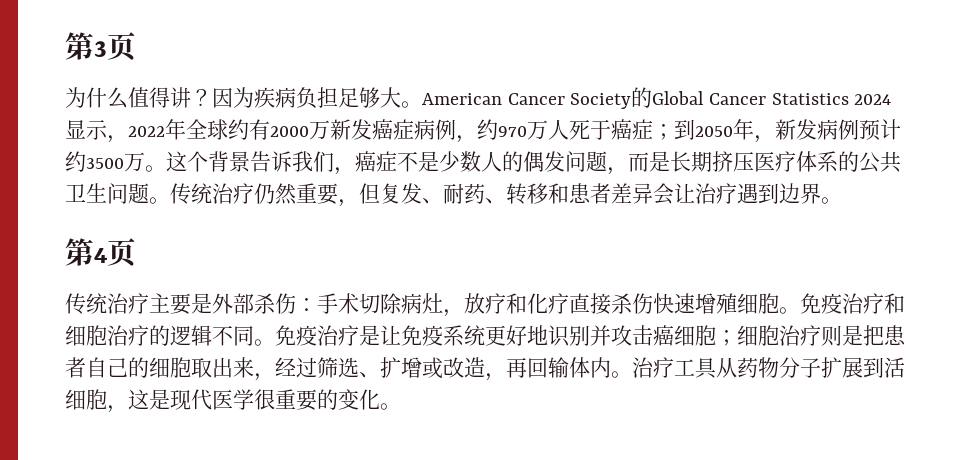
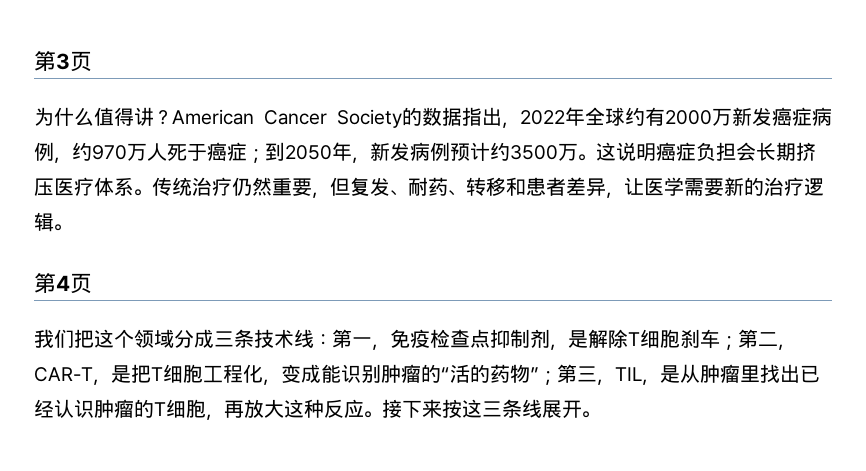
[212,87,892,109] [65,120,108,140] 因为疾病负担足够大。American Cancer Society的Global Cancer Statistics 2024显示 -> [172,107,502,128] American Cancer Society的数据指出
[187,151,670,175] 个背景告诉我们，癌症不是少数人的偶发问题，而是 -> [616,142,756,161] 说明癌症负担会
[838,151,901,173] [65,183,149,204] 的公共卫生问题 -> (134, 186) none
[653,183,842,205] [65,238,136,267] [65,293,905,317] [65,325,906,347] [65,357,905,381] [65,389,380,413] 会让治疗遇到边界。 // 第4页 // 传统治疗主要是外部杀伤：手术切除病灶，放疗和化疗直接杀伤快速增殖细胞。免疫治疗和细胞治疗的逻辑不同。免疫治疗是让免疫系统更好地识别并攻击癌细胞；细胞治疗则是把患者自己的细胞取出来，经过筛选、扩增或改造，再回输体内。治疗工具从药物分子扩展到活细胞，这是现代医学很重要的变化 -> [606,177,824,198] [34,212,72,232] [34,273,92,294] [34,329,796,350] [34,364,820,385] [34,399,582,420] ，让医学需要新的治疗逻辑。 // 第4页 // 我们把这个领域分成三条技术线：第一，免疫检查点抑制剂，是解除T细胞刹车；第二，CAR-T，是把T细胞工程化，变成能识别肿瘤的“活的药物”；第三，TIL，是从肿瘤里找出已经认识肿瘤的T细胞，再放大这种反应。接下来按这三条线展开

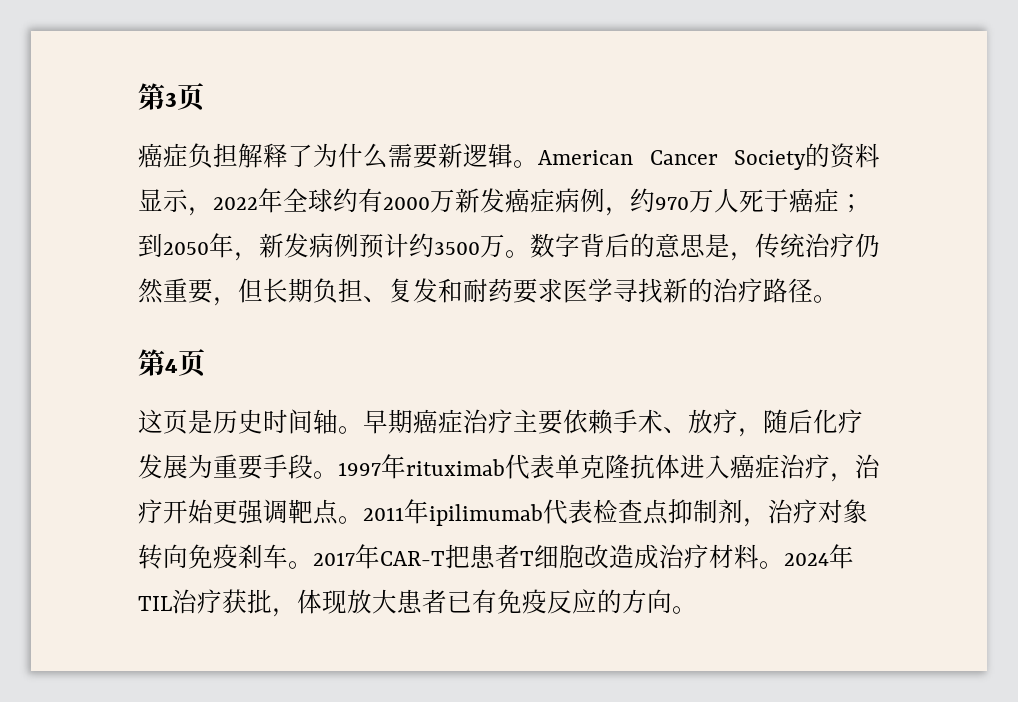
[34,107,172,126] 为什么值得讲？ -> [138,143,538,169] 癌症负担解释了为什么需要新逻辑。
[422,107,502,126] 数据指出 -> [830,143,880,169] [138,189,188,213] 资料显示
[596,142,816,161] [34,177,152,196] 这说明癌症负担会长期挤压医疗体系。 -> [530,233,755,261] 数字背后的意思是，
[350,177,724,198] 复发、耐药、转移和患者差异，让医学需要 -> [263,278,663,304] 长期负担、复发和耐药要求医学寻找
[804,178,824,196] [34,212,54,232] 逻辑 -> [763,278,813,303] 路径
[34,329,796,350] [34,364,820,385] [34,399,582,420] 我们把这个领域分成三条技术线：第一，免疫检查点抑制剂，是解除T细胞刹车；第二，CAR-T，是把T细胞工程化，变成能识别肿瘤的“活的药物”；第三，TIL，是从肿瘤里找出已经认识肿瘤的T细胞，再放大这种反应。接下来按这三条线展开 -> [138,409,863,437] [138,454,881,482] [138,499,868,527] [138,544,854,569] [138,589,672,617] 这页是历史时间轴。早期癌症治疗主要依赖手术、放疗，随后化疗发展为重要手段。1997年rituximab代表单克隆抗体进入癌症治疗，治疗开始更强调靶点。2011年ipilimumab代表检查点抑制剂，治疗对象转向免疫刹车。2017年CAR-T把患者T细胞改造成治疗材料。2024年TIL治疗获批，体现放大患者已有免疫反应的方向

